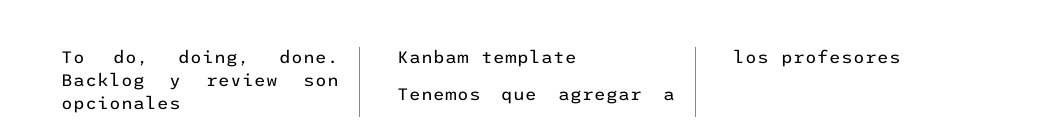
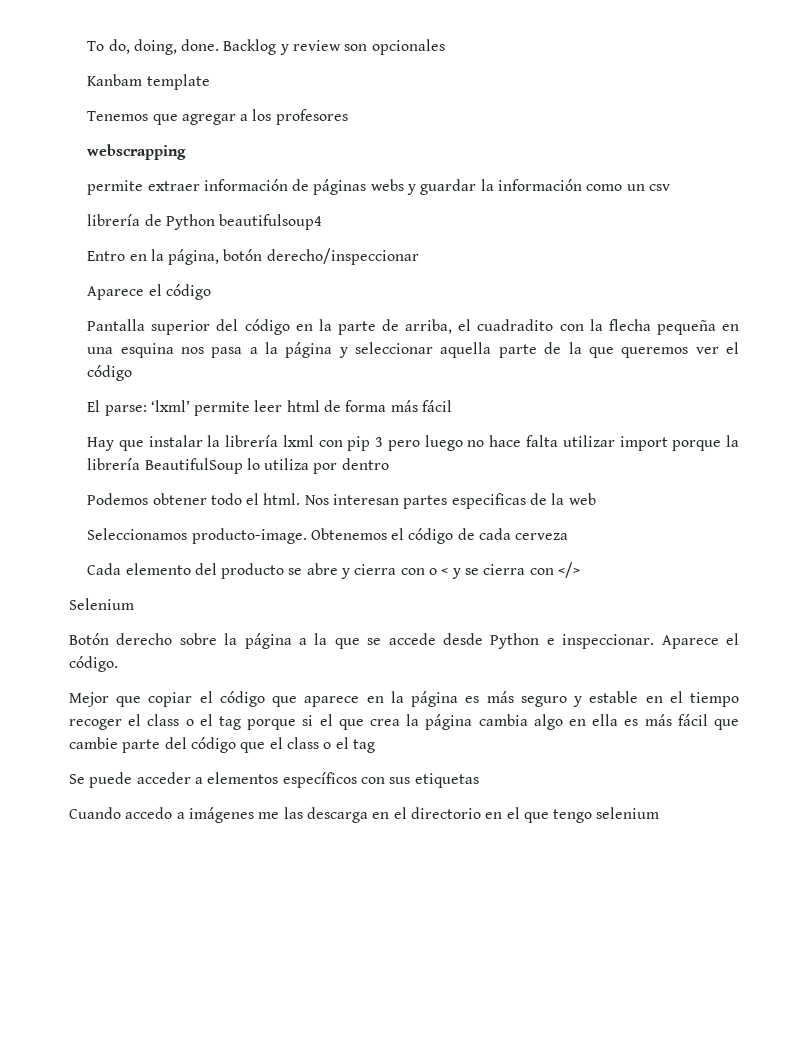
(901, 58) none -> [87,144,187,160] [87,179,671,195] [87,214,323,230] [87,248,419,265] [87,284,211,300] [87,319,739,335] [87,342,739,358] [87,365,133,381] [87,400,453,416] [87,435,739,451] [87,458,389,474] [87,493,596,509] [87,528,569,544] [87,562,580,579] [69,598,134,610] [69,633,739,649] [69,656,118,672] [69,691,740,707] [69,714,740,730] [69,737,375,753] [69,772,479,788] [69,807,660,823] // webscrapping // permite extraer información de páginas webs y guardar la información como un csv // librería de Python beautifulsoup4 // Entro en la página, botón derecho/inspeccionar // Aparece el código // Pantalla superior del código en la parte de arriba, el cuadradito con la flecha pequeña en una esquina nos pasa a la página y seleccionar aquella parte de la que queremos ver el código // El parse: ‘lxml’ permite leer html de forma más fácil // Hay que instalar la librería lxml con pip 3 pero luego no hace falta utilizar import porque la librería BeautifulSoup lo utiliza por dentro // Podemos obtener todo el html. Nos interesan partes especificas de la web // Seleccionamos producto-image. Obtenemos el código de cada cerveza // Cada elemento del producto se abre y cierra con o < y se cierra con </> // Selenium // Botón derecho sobre la página a la que se accede desde Python e inspeccionar. Aparece el código. // Mejor que copiar el código que aparece en la página es más seguro y estable en el tiempo recoger el class o el tag porque si el que crea la página cambia algo en ella es más fácil que cambie parte del código que el class o el tag // Se puede acceder a elementos específicos con sus etiquetas // Cuando accedo a imágenes me las descarga en el directorio en el que tengo selenium

